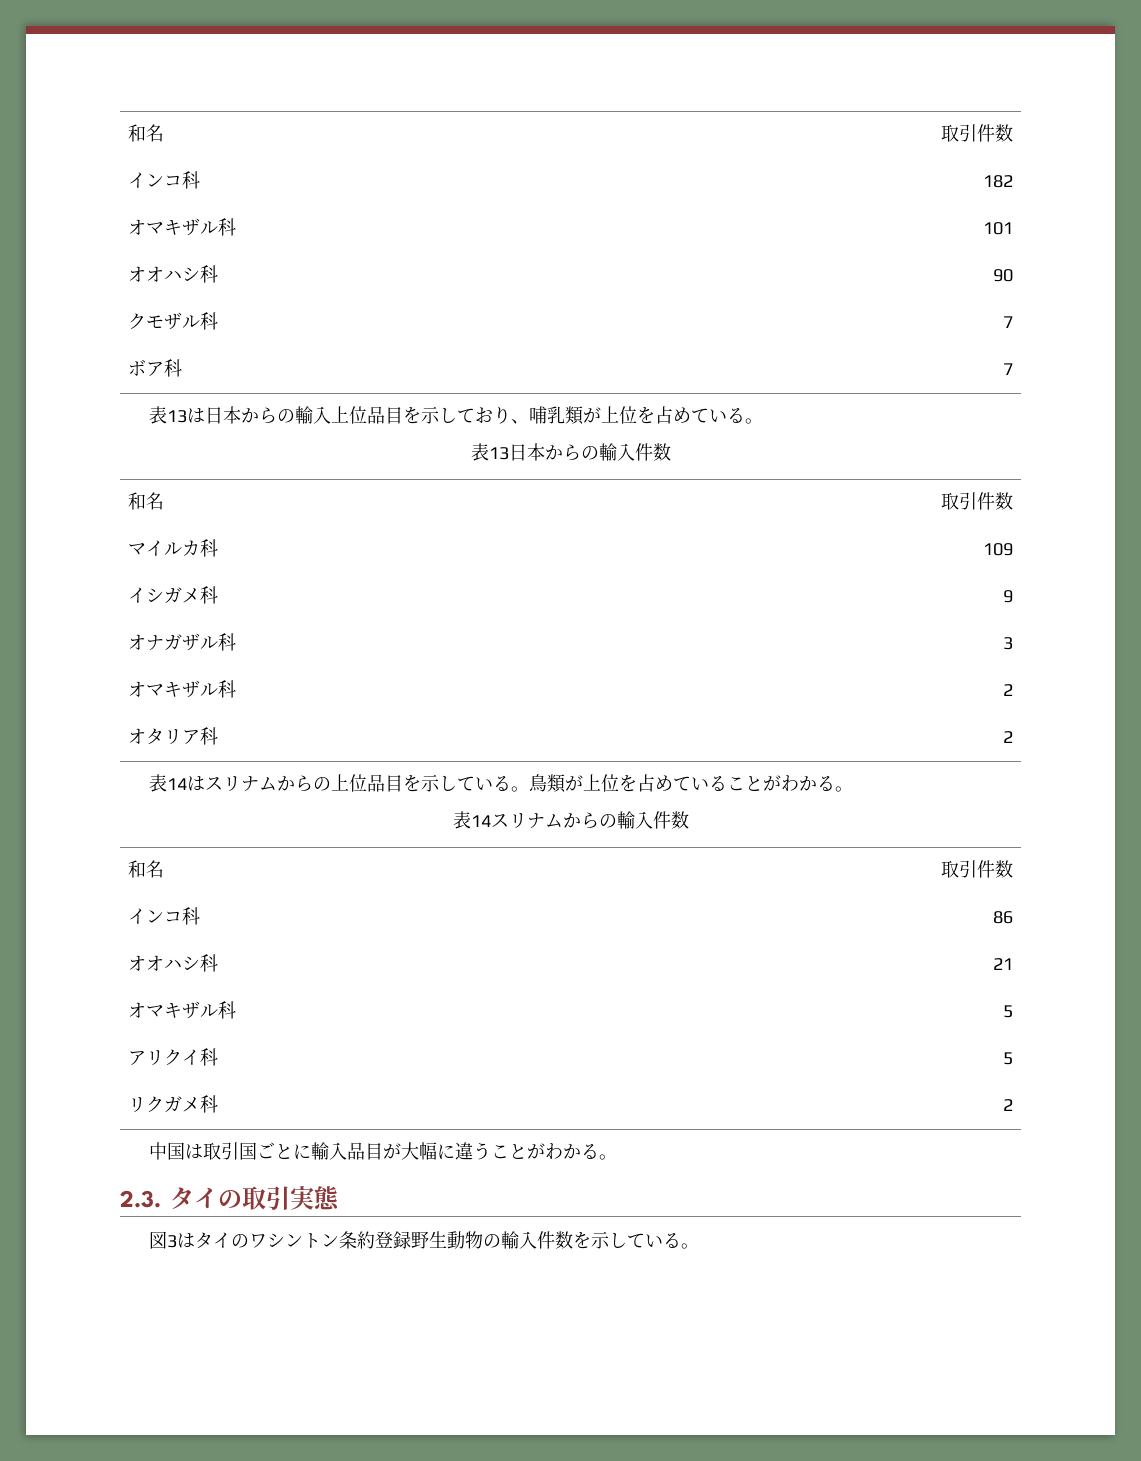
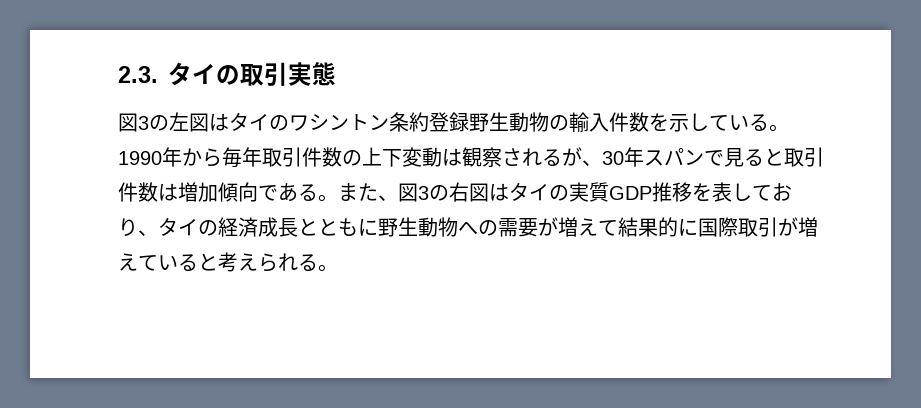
[127,124,164,142] [941,124,1014,142] [127,171,200,189] [983,175,1014,188] [127,218,236,236] [983,222,1014,235] [127,265,218,283] [993,269,1014,282] [127,312,218,330] [1003,316,1014,328] [127,359,182,377] [1003,363,1014,375] [148,406,763,425] [470,443,671,461] [127,492,164,510] [941,492,1014,510] [127,539,218,557] [983,543,1014,556] [127,586,218,604] [1003,590,1014,603] [127,633,236,651] [1003,637,1014,650] [127,680,236,698] [1003,684,1014,696] [127,727,218,745] [1003,731,1014,743] [148,774,853,793] [452,811,689,829] [127,860,164,878] [941,860,1014,878] [127,907,200,925] [993,911,1014,924] [127,954,218,972] [993,958,1014,970] [127,1001,236,1019] [1003,1005,1014,1018] [127,1048,218,1066] [1003,1052,1014,1065] [127,1095,218,1113] [1003,1099,1014,1111] [148,1142,617,1160] 和名 | 取引件数 // インコ科 | 182 // オマキザル科 | 101 // オオハシ科 | 90 // クモザル科 | 7 // ボア科 | 7 // 表13は日本からの輸入上位品目を示しており、哺乳類が上位を占めている。 // 表13日本からの輸入件数 // 和名 | 取引件数 // マイルカ科 | 109 // イシガメ科 | 9 // オナガザル科 | 3 // オマキザル科 | 2 // オタリア科 | 2 // 表14はスリナムからの上位品目を示している。鳥類が上位を占めていることがわかる。 // 表14スリナムからの輸入件数 // 和名 | 取引件数 // インコ科 | 86 // オオハシ科 | 21 // オマキザル科 | 5 // アリクイ科 | 5 // リクガメ科 | 2 // 中国は取引国ごとに輸入品目が大幅に違うことがわかる。 // -> (118, 74) none
(177, 1241) none -> [149,112,209,132] の左図
(699, 1246) none -> [118,147,824,168] [118,182,792,202] [118,217,818,237] [118,252,338,272] 1990年から毎年取引件数の上下変動は観察されるが、30年スパンで見ると取引件数は増加傾向である。また、図3の右図はタイの実質GDP推移を表しており、タイの経済成長とともに野生動物への需要が増えて結果的に国際取引が増えていると考えられる。

